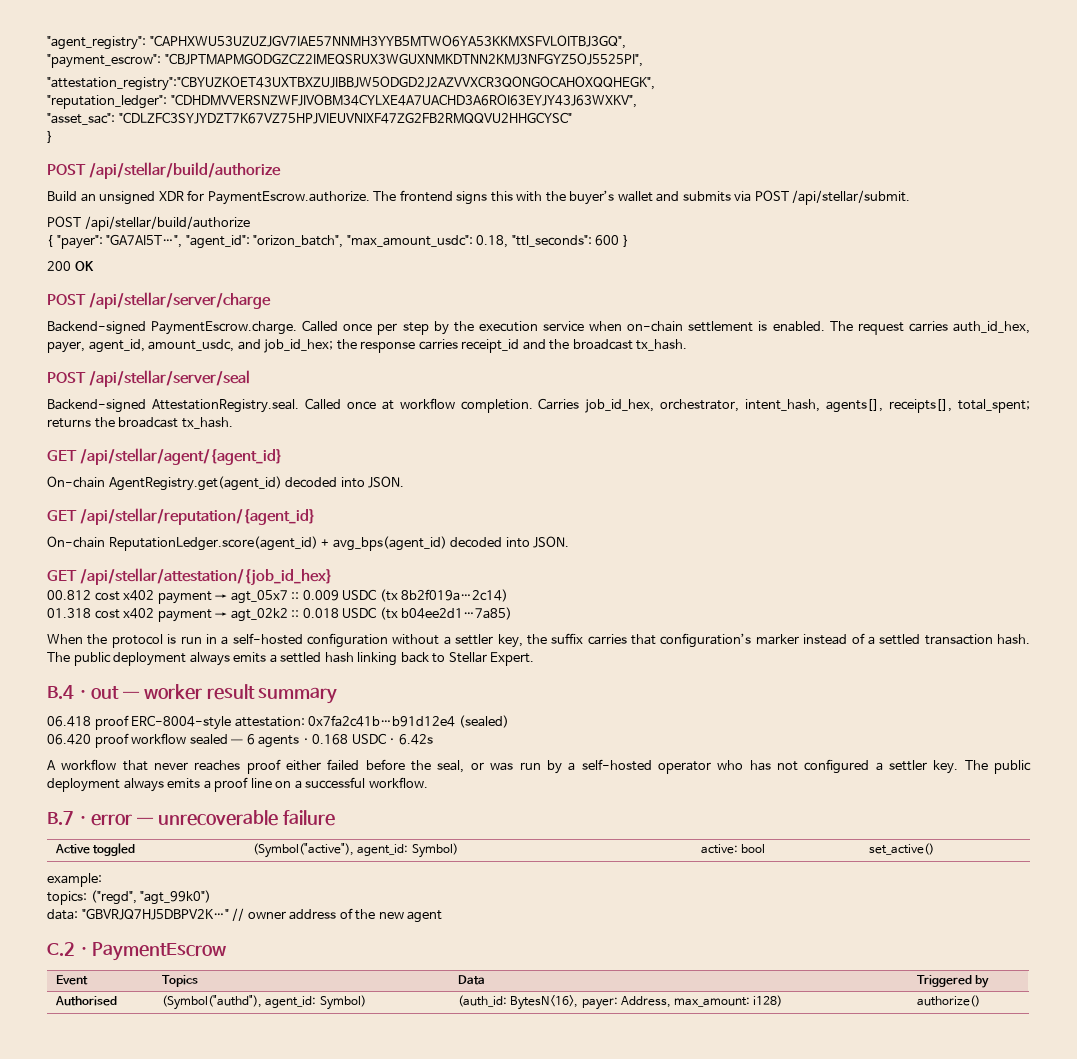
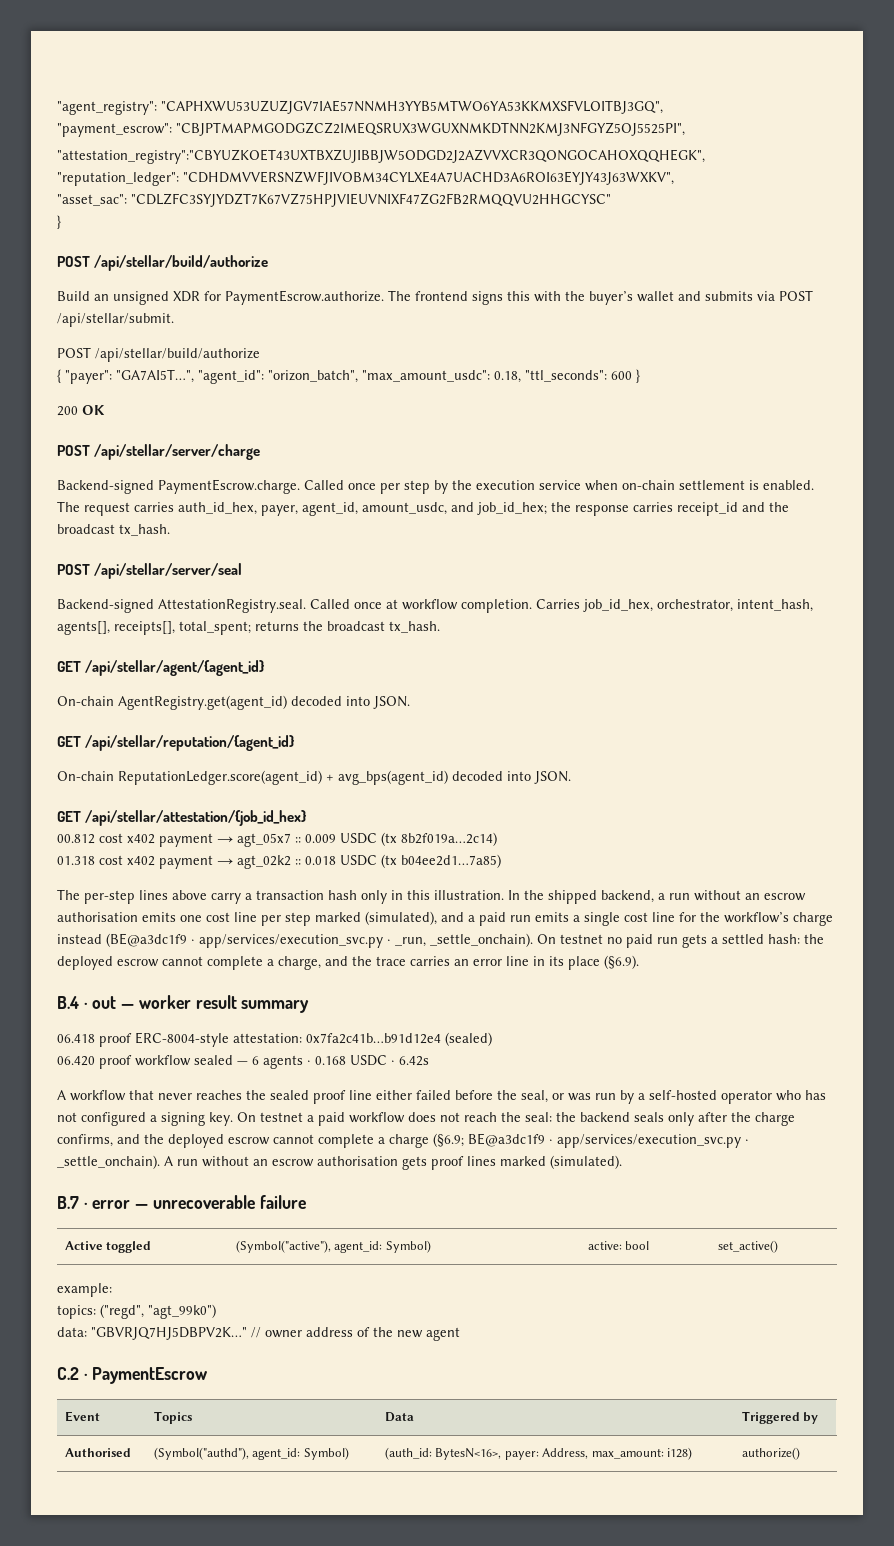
[47,633,1030,648] [47,652,535,666] When the protocol is run in a self-hosted configuration without a settler key, the suffix carries that configuration’s marker instead of a settled transaction hash. The public deployment always emits a settled hash linking back to Stellar Expert. -> [57,889,806,904] [57,911,833,926] [57,933,824,948] [57,955,639,970] The per-step lines above carry a transaction hash only in this illustration. In the shipped backend, a run without an escrow authorisation emits one cost line per step marked (simulated), and a paid run emits a single cost line for the workflow’s charge instead (BE@a3dc1f9 · app/services/execution_svc.py · _run, _settle_onchain). On testnet no paid run gets a settled hash: the deployed escrow cannot complete a charge, and the trace carries an error line in its place (§6.9).
[246,759,281,774] proof -> [246,1090,372,1104] the sealed proof line
[888,760,1031,774] [47,777,428,792] settler key. The public deployment always emits a proof line on a successful workflow. -> [161,1112,795,1126] [57,1133,749,1148] [57,1155,622,1170] signing key. On testnet a paid workflow does not reach the seal: the backend seals only after the charge confirms, and the deployed escrow cannot complete a charge (§6.9; BE@a3dc1f9 · app/services/execution_svc.py · _settle_onchain). A run without an escrow authorisation gets proof lines marked (simulated).

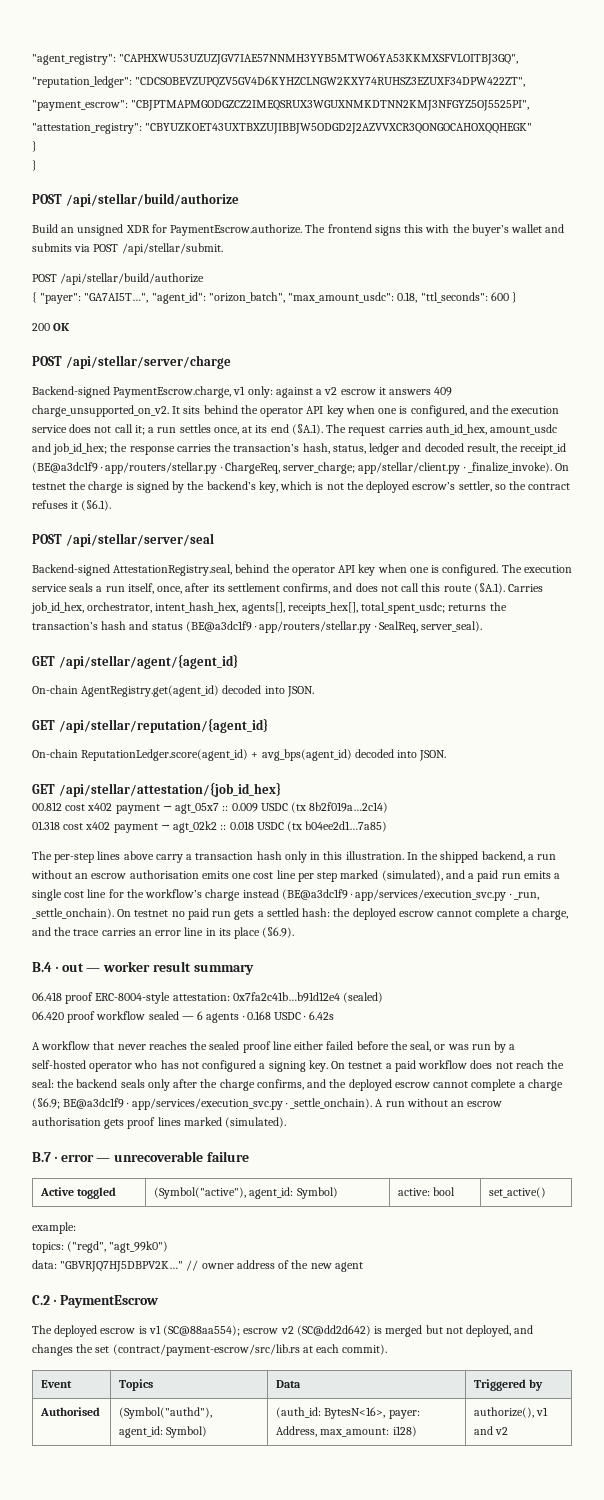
(663, 107) none -> [32,76,526,88] // "reputation_ledger": "CDCSOBEVZUPQZV5GV4D6KYHZCLNGW2KXY74RUHSZ3EZUXF34DPW422ZT",
[57,149,705,164] [57,171,674,186] [57,193,611,207] "attestation_registry":"CBYUZKOET43UXTBXZUJIBBJW5ODGD2J2AZVVXCR3QONGOCAHOXQQHEGK", // "reputation_ledger": "CDHDMVVERSNZWFJIVOBM34CYLXE4A7UACHD3A6ROI63EYJY43J63WXKV", // "asset_sac": "CDLZFC3SYJYDZT7K67VZ75HPJVIEUVNIXF47ZG2FB2RMQQVU2HHGCYSC" -> [32,123,533,134] [32,141,37,152] "attestation_registry": "CBYUZKOET43UXTBXZUJIBBJW5ODGD2J2AZVVXCR3QONGOCAHOXQQHEGK" // }
[158,479,814,494] PaymentEscrow.charge. Called once per step by the execution service when on-chain settlement is enabled. -> [113,386,453,398] [32,405,560,417] [32,424,323,435] PaymentEscrow.charge, v1 only: against a v2 escrow it answers 409 charge_unsupported_on_v2. It sits behind the operator API key when one is configured, and the execution service does not call it; a run settles once, at its end (§A.1).
[261,502,447,516] payer, agent_id, amount_usdc, -> [490,424,558,435] amount_usdc
[677,502,789,516] [57,524,170,536] [57,563,243,579] [57,599,813,613] [57,621,440,635] receipt_id and the broadcast tx_hash. // POST /api/stellar/server/seal // Backend-signed AttestationRegistry.seal. Called once at workflow completion. Carries job_id_hex, orchestrator, intent_hash, agents[], receipts[], total_spent; returns the broadcast tx_hash. -> [214,443,567,455] [32,462,570,474] [32,481,571,493] [32,500,112,511] [32,533,214,547] [32,564,572,576] [32,583,544,594] [31,602,507,614] [32,621,483,633] the transaction’s hash, status, ledger and decoded result, the receipt_id (BE@a3dc1f9 · app/routers/stellar.py · ChargeReq, server_charge; app/stellar/client.py · _finalize_invoke). On testnet the charge is signed by the backend’s key, which is not the deployed escrow’s settler, so the contract refuses it (§6.1). // POST /api/stellar/server/seal // Backend-signed AttestationRegistry.seal, behind the operator API key when one is configured. The execution service seals a run itself, once, after its settlement confirms, and does not call this route (§A.1). Carries job_id_hex, orchestrator, intent_hash_hex, agents[], receipts_hex[], total_spent_usdc; returns the transaction’s hash and status (BE@a3dc1f9 · app/routers/stellar.py · SealReq, server_seal).
(208, 1375) none -> [32,1325,534,1337] [32,1344,388,1356] // The deployed escrow is v1 (SC@88aa554); escrow v2 (SC@dd2d642) is merged but not deployed, and changes the set (contract/payment-escrow/src/lib.rs at each commit).
[741,1447,800,1460] authorize() -> [474,1407,549,1418] [474,1426,509,1435] authorize(), v1 and v2

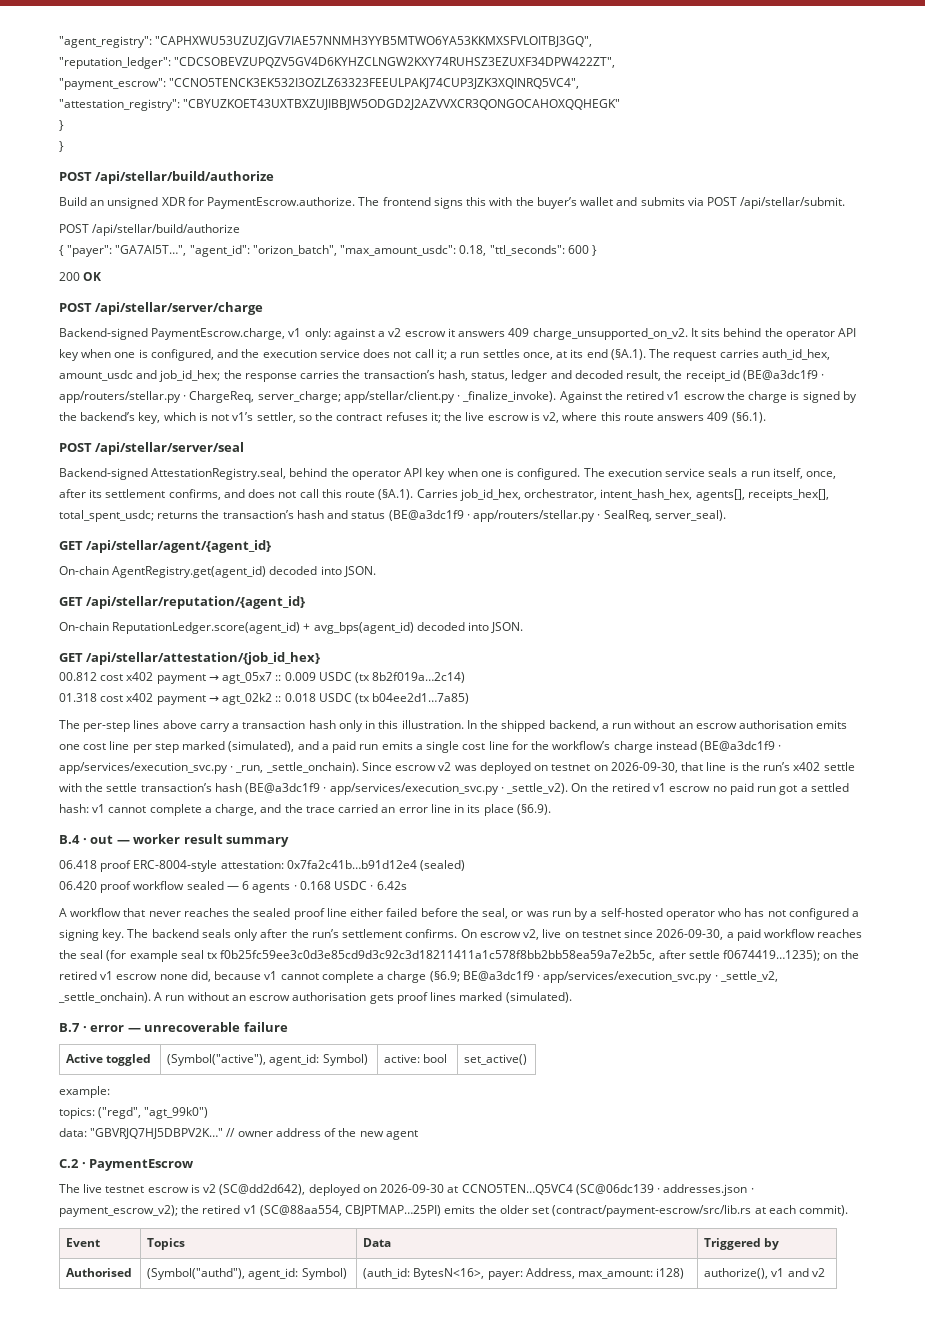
[131,100,530,111] "CBJPTMAPMGODGZCZ2IMEQSRUX3WGUXNMKDTNN2KMJ3NFGYZ5OJ5525PI", -> [169,78,580,89] "CCNO5TENCK3EK532I3OZLZ63323FEEULPAKJ74CUP3JZK3XQINRQ5VC4",
[555,463,570,471] [32,483,66,490] On testnet -> [559,391,725,403] Against the retired v1 escrow
[346,481,456,493] the deployed escrow’s -> [232,412,254,421] v1’s
[71,501,79,509] it -> [430,412,729,423] it; the live escrow is v2, where this route answers 409
[117,909,169,917] On testnet -> [361,762,855,774] [59,783,711,795] Since escrow v2 was deployed on testnet on 2026-09-30, that line is the run’s x402 settle with the settle transaction’s hash (BE@a3dc1f9 · app/services/execution_svc.py · _settle_v2). On the retired v1 escrow
[234,910,255,920] gets -> [779,785,798,795] got
[333,908,434,920] the deployed escrow -> [92,804,106,813] v1
[101,928,136,936] carries -> [338,804,379,813] carried
[331,1060,565,1072] [32,1079,75,1088] On testnet a paid workflow does not reach the seal: the -> [127,929,149,938] The
[219,1079,430,1091] charge confirms, and the deployed escrow -> [311,929,863,941] [59,950,859,962] [59,971,278,982] run’s settlement confirms. On escrow v2, live on testnet since 2026-09-30, a paid workflow reaches the seal (for example seal tx f0b25fc59ee3c0d3e85cd9d3c92c3d18211411a1c578f8bb2bb58ea59a7e2b5c, after settle f0674419…1235); on the retired v1 escrow none did, because v1
(288, 1104) none -> [719,971,778,982] _settle_v2,
[54,1325,534,1337] [32,1344,94,1356] deployed escrow is v1 (SC@88aa554); escrow v2 (SC@dd2d642) is merged but not deployed, and changes the -> [83,1184,754,1196] [59,1205,529,1217] live testnet escrow is v2 (SC@dd2d642), deployed on 2026-09-30 at CCNO5TEN…Q5VC4 (SC@06dc139 · addresses.json · payment_escrow_v2); the retired v1 (SC@88aa554, CBJPTMAP…25PI) emits the older

